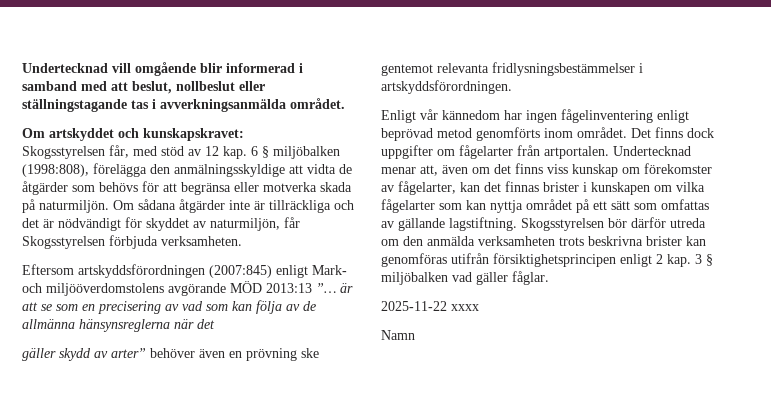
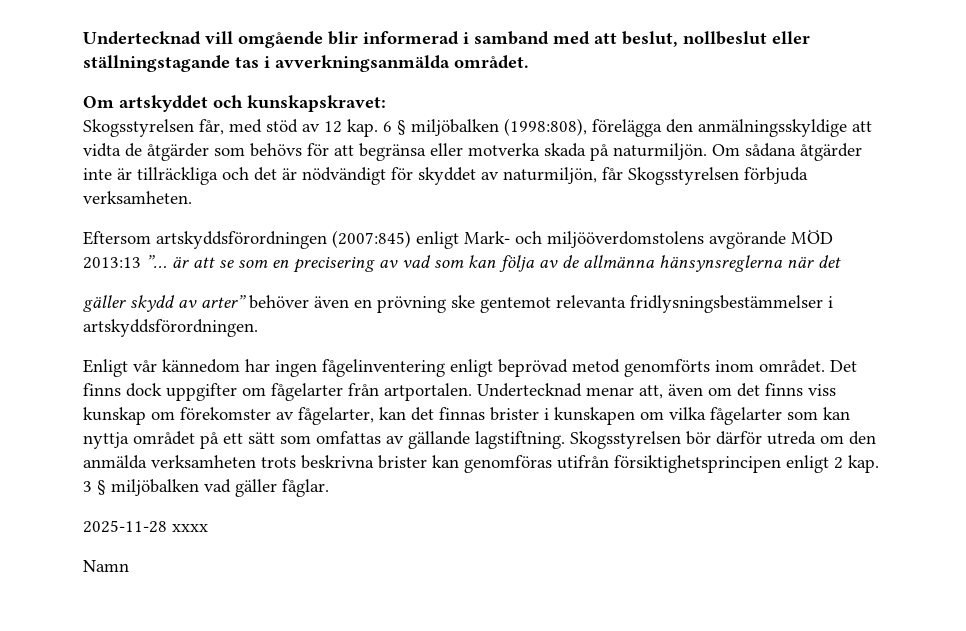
[381,301,447,311] 2025-11-22 -> [83,520,167,533] 2025-11-28

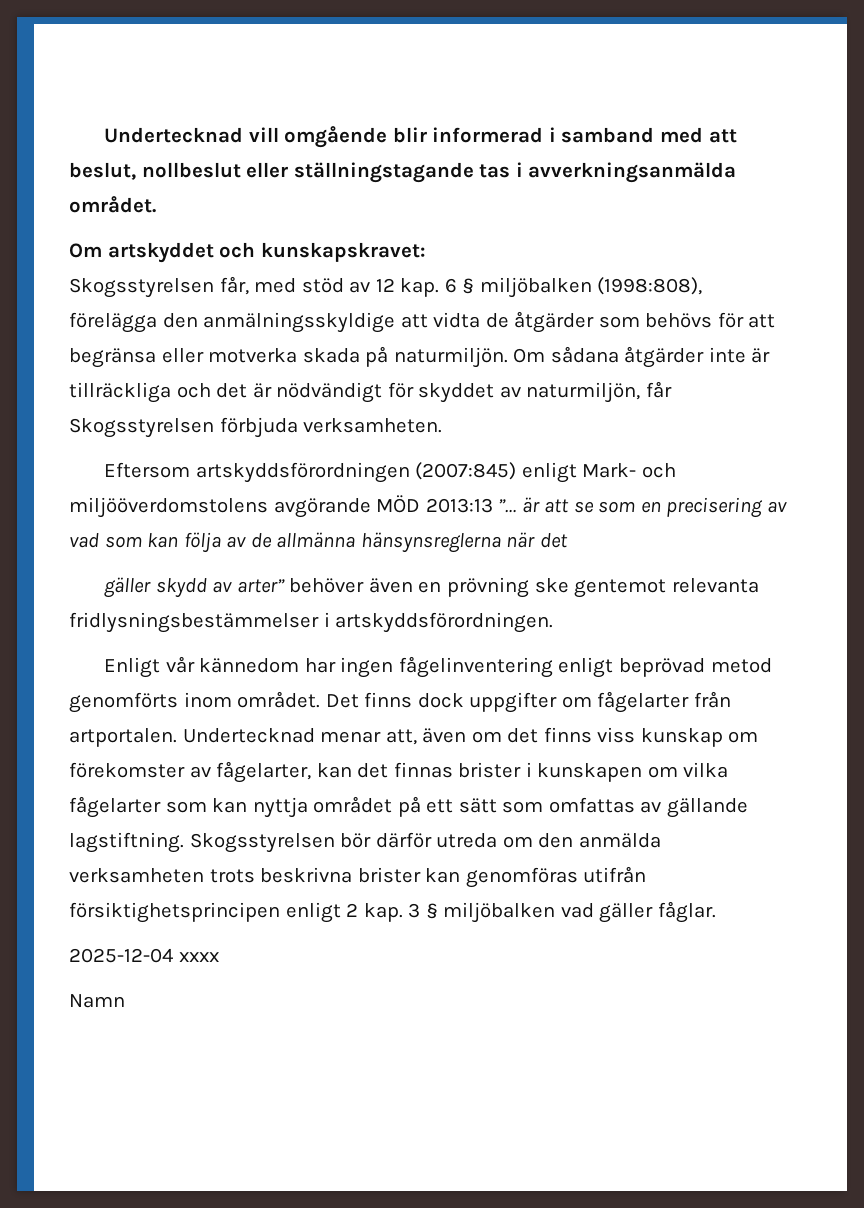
[83,520,167,533] 2025-11-28 -> [69,948,173,963] 2025-12-04

